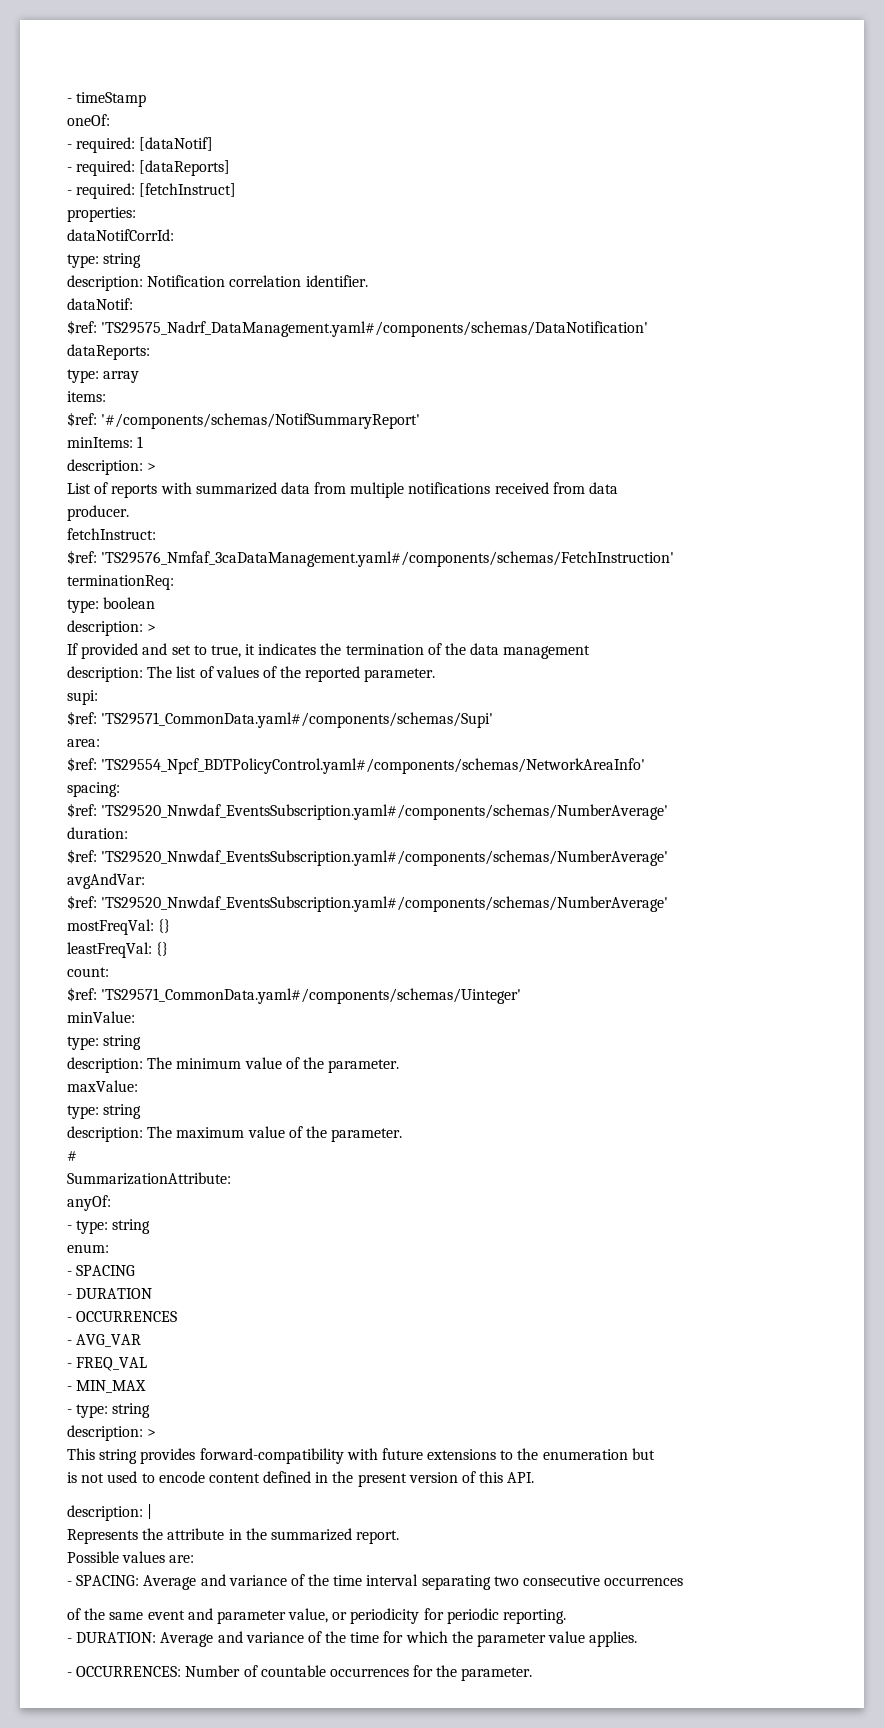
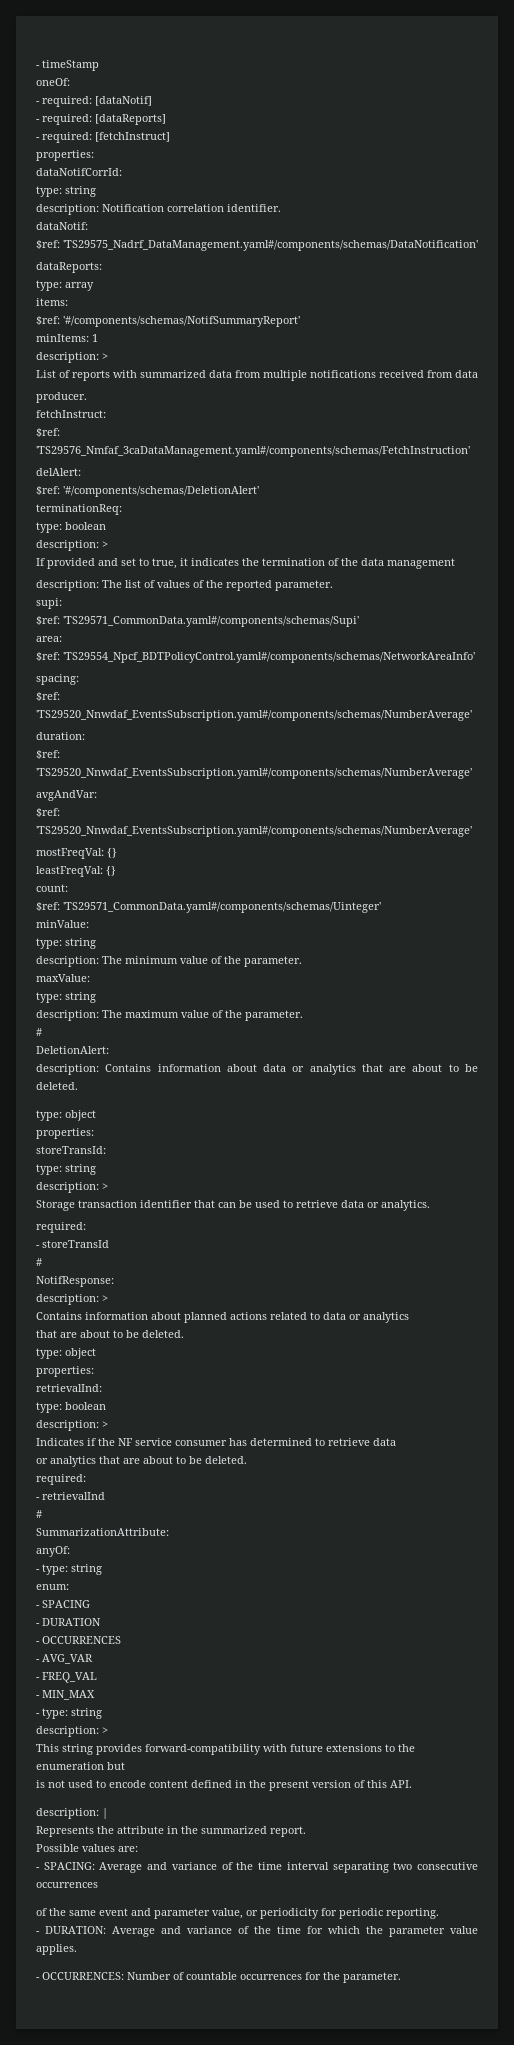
(675, 559) none -> [36,468,81,476] [36,486,259,497] // delAlert: // $ref: '#/components/schemas/DeletionAlert'
(77, 1156) none -> [36,1046,109,1054] [36,1064,478,1075] [36,1082,78,1090] [36,1110,96,1121] [36,1128,94,1139] [36,1146,106,1154] [36,1164,96,1175] [36,1182,108,1193] [36,1200,430,1211] [36,1222,86,1233] [36,1240,109,1248] [36,1258,42,1266] [36,1276,114,1287] [36,1294,108,1305] [36,1312,409,1323] [36,1330,184,1338] [36,1348,96,1359] [36,1366,94,1377] [36,1384,102,1392] [36,1402,106,1413] [36,1420,108,1431] [36,1438,396,1446] [36,1456,247,1467] [36,1474,86,1485] [36,1492,105,1500] [36,1510,42,1518] // DeletionAlert: // description: Contains information about data or analytics that are about to be deleted. // type: object // properties: // storeTransId: // type: string // description: > // Storage transaction identifier that can be used to retrieve data or analytics. // required: // - storeTransId // # // NotifResponse: // description: > // Contains information about planned actions related to data or analytics // that are about to be deleted. // type: object // properties: // retrievalInd: // type: boolean // description: > // Indicates if the NF service consumer has determined to retrieve data // or analytics that are about to be deleted. // required: // - retrievalInd // #

